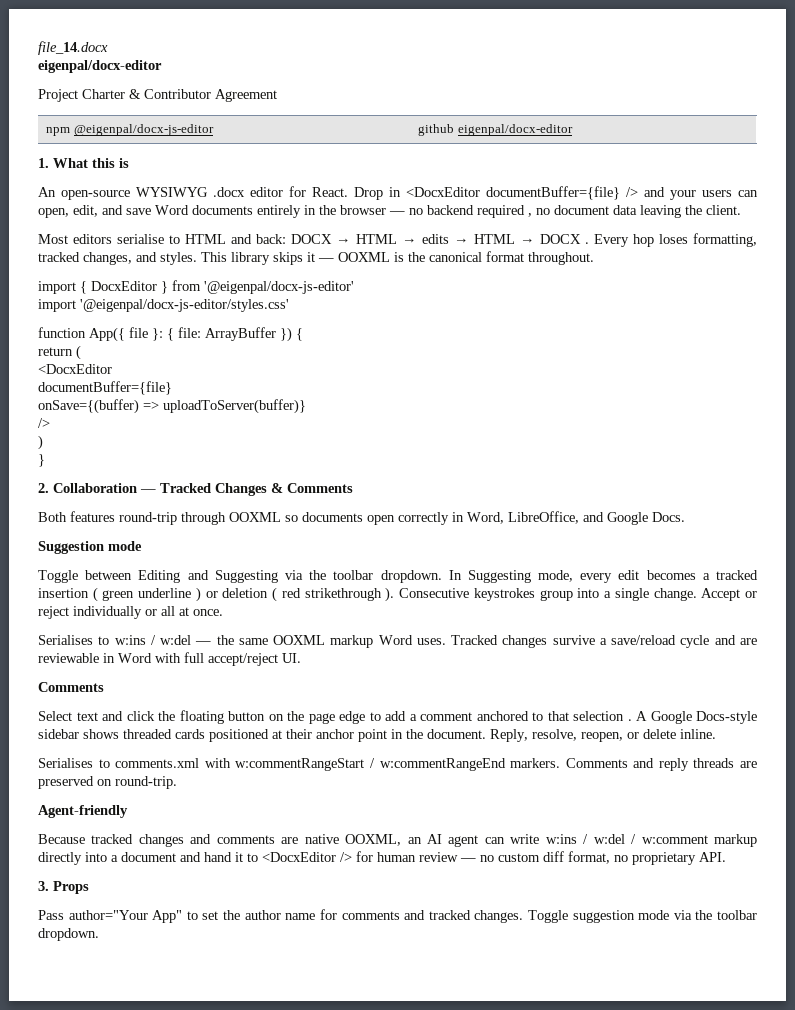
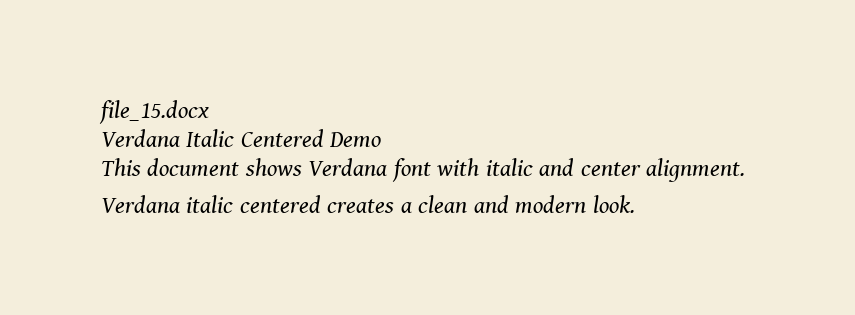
[38,41,108,55] [38,60,162,73] [38,89,277,102] [46,124,214,136] [418,124,573,136] [38,158,129,168] [38,186,758,200] [38,205,741,218] [38,233,757,247] [38,251,594,265] [38,280,354,294] [38,299,289,312] [38,327,303,342] [38,345,81,360] [38,364,112,374] [38,381,172,395] [38,399,306,414] [38,418,50,428] [38,435,43,450] [38,454,45,467] [38,483,353,496] [38,511,685,525] [38,541,142,554] [38,570,758,583] [38,587,757,602] [38,606,223,619] [38,635,758,648] [38,652,301,666] [38,682,104,692] [38,710,757,724] [38,729,716,742] [38,758,758,771] [38,776,177,789] [38,805,128,818] [38,834,758,847] [38,851,726,865] [38,881,89,894] [38,909,757,923] [38,928,99,941] file_14.docx // eigenpal/docx-editor // Project Charter & Contributor Agreement // npm @eigenpal/docx-js-editor | github eigenpal/docx-editor // 1. What this is // An open-source WYSIWYG .docx editor for React. Drop in <DocxEditor documentBuffer={file} /> and your users can open, edit, and save Word documents entirely in the browser — no backend required , no document data leaving the client. // Most editors serialise to HTML and back: DOCX → HTML → edits → HTML → DOCX . Every hop loses formatting, tracked changes, and styles. This library skips it — OOXML is the canonical format throughout. // import { DocxEditor } from '@eigenpal/docx-js-editor' // import '@eigenpal/docx-js-editor/styles.css' // function App({ file }: { file: ArrayBuffer }) { // return ( // <DocxEditor // documentBuffer={file} // onSave={(buffer) => uploadToServer(buffer)} // /> // ) // } // 2. Collaboration — Tracked Changes & Comments // Both features round-trip through OOXML so documents open correctly in Word, LibreOffice, and Google Docs. // Suggestion mode // Toggle between Editing and Suggesting via the toolbar dropdown. In Suggesting mode, every edit becomes a tracked insertion ( green underline ) or deletion ( red strikethrough ). Consecutive keystrokes group into a single change. Accept or reject individually or all at once. // Serialises to w:ins / w:del — the same OOXML markup Word uses. Tracked changes survive a save/reload cycle and are reviewable in Word with full accept/reject UI. // Comments // Select text and click the floating button on the page edge to add a comment anchored to that selection . A Google Docs-style sidebar shows threaded cards positioned at their anchor point in the document. Reply, resolve, reopen, or delete inline. // Serialises to comments.xml with w:commentRangeStart / w:commentRangeEnd markers. Comments and reply threads are preserved on round-trip. // Agent-friendly // Because tracked changes and comments are native OOXML, an AI agent can write w:ins / w:del / w:comment markup directly into a document and hand it to <DocxEditor /> for human review — no custom diff format, no proprietary API. // 3. Props // Pass author="Your App" to set the author name for comments and tracked changes. Toggle suggestion mode via the toolbar dropdown. -> [99,100,209,124] [101,129,382,147] [101,158,746,182] [101,195,635,213] file_15.docx // Verdana Italic Centered Demo // This document shows Verdana font with italic and center alignment. // Verdana italic centered creates a clean and modern look.

